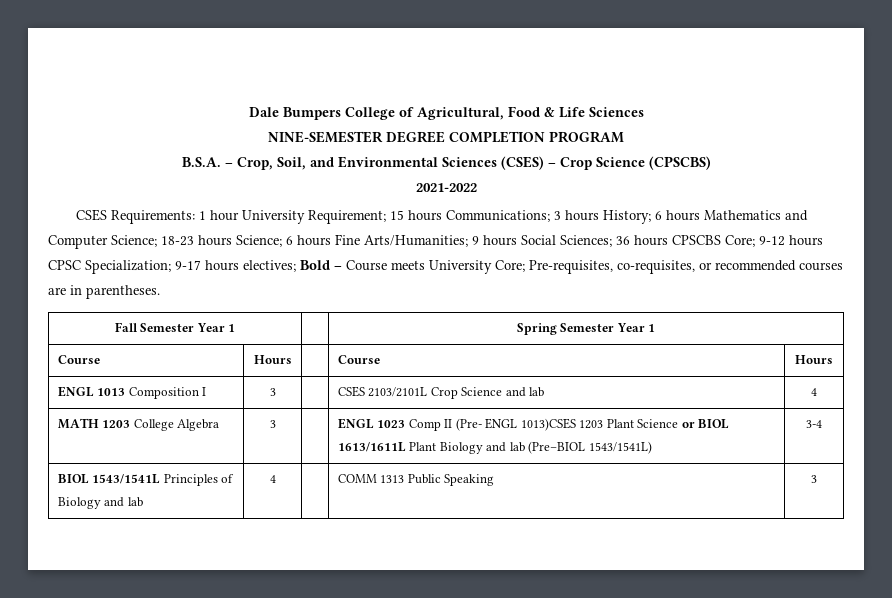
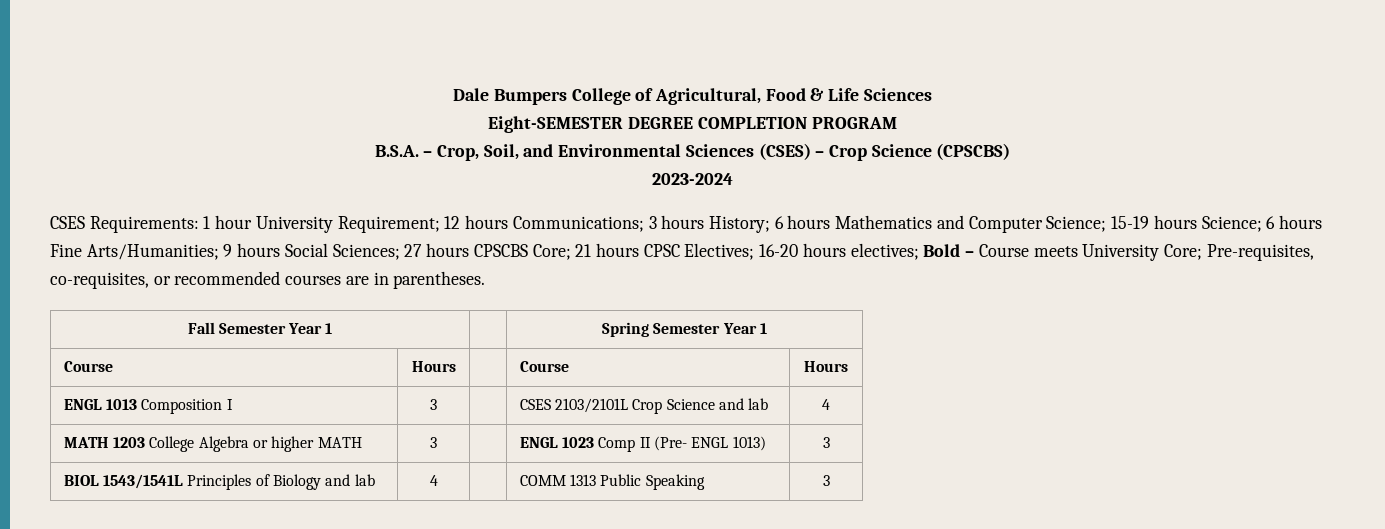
[268,131,383,143] NINE-SEMESTER -> [488,116,624,133] Eight-SEMESTER
[415,183,477,192] 2021-2022 -> [652,173,733,185] 2023-2024
[390,210,405,220] 15 -> [444,216,461,229] 12
[161,236,194,246] 18-23 -> [1111,216,1150,229] 15-19
[616,236,630,245] 36 -> [404,244,423,257] 27
[759,236,785,246] 9-12 -> [575,244,592,257] 21
[85,260,201,274] Specialization; 9-17 -> [684,243,799,260] Electives; 16-20
(220, 425) none -> [253,436,362,452] or higher MATH
[520,418,730,431] [337,441,652,454] [806,420,822,428] 1013)CSES 1203 Plant Science or BIOL 1613/1611L Plant Biology and lab (Pre–BIOL 1543/1541L) | 3-4 -> [732,436,766,451] [822,437,830,448] 1013) | 3

